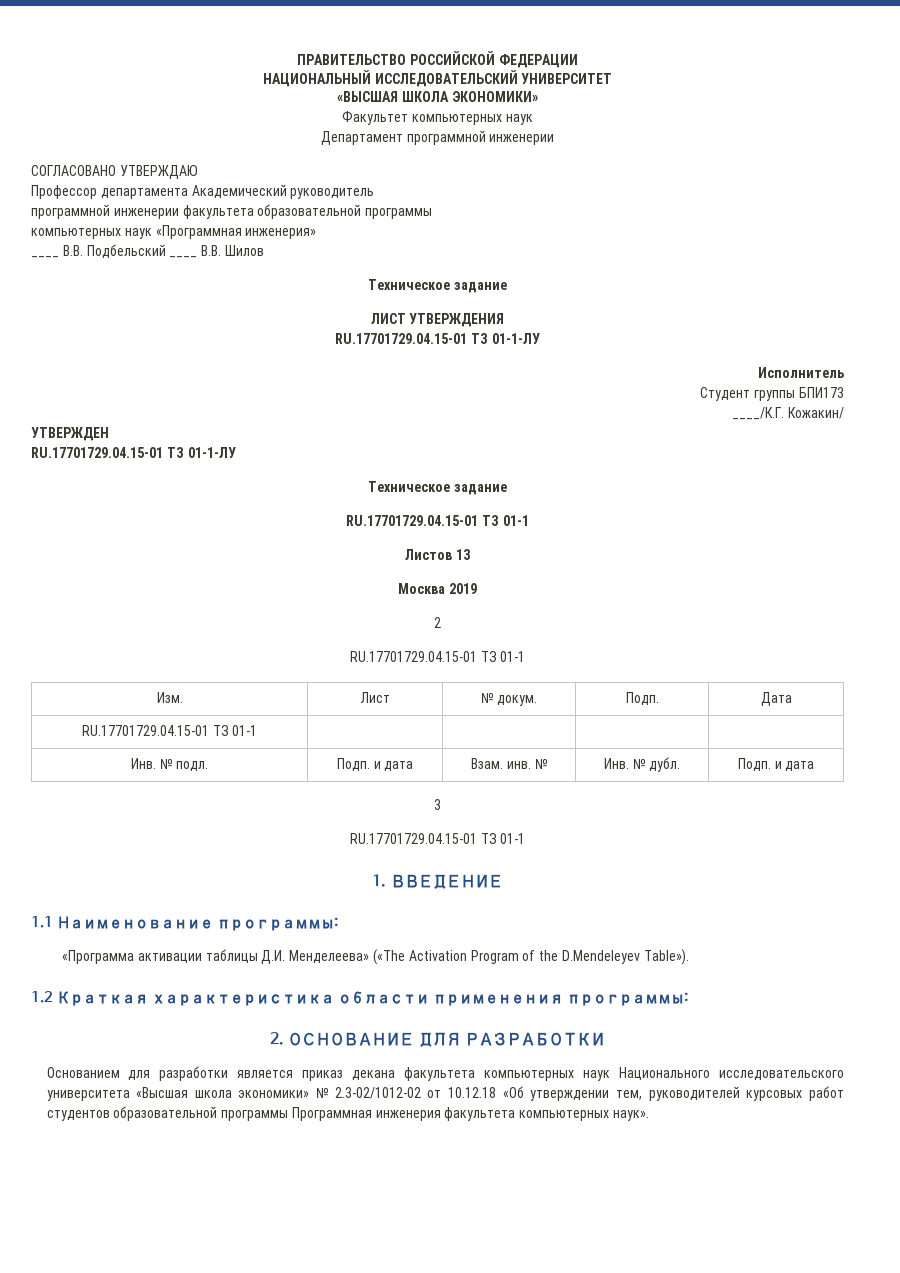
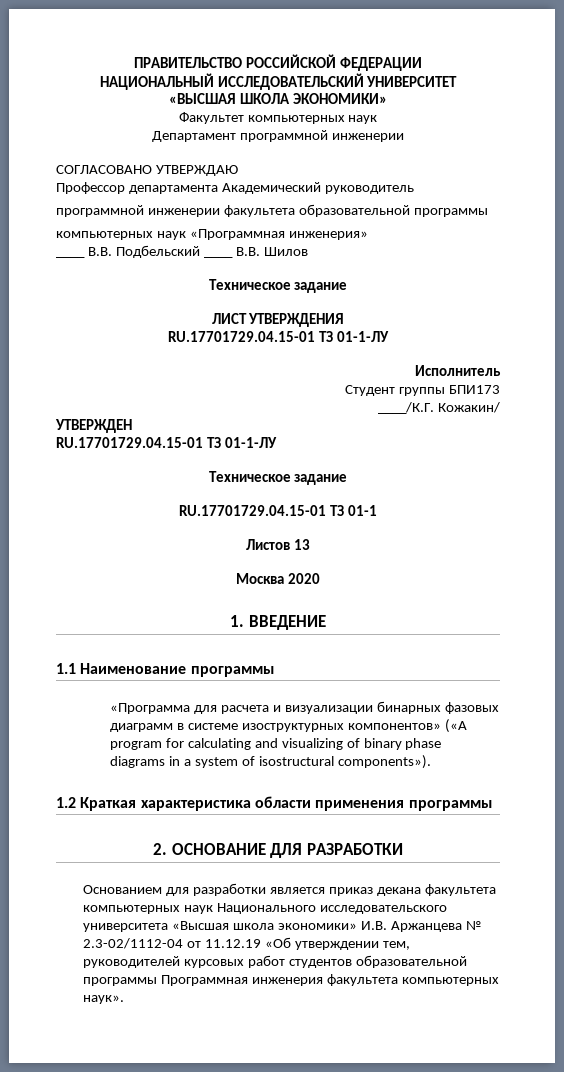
[448,583,477,594] [434,617,441,628] [349,651,526,662] [156,692,183,703] [360,692,390,703] [481,692,537,706] [625,692,659,705] [760,692,792,706] [81,725,258,736] [131,758,208,771] [336,758,414,771] [471,758,547,769] [604,757,680,772] [737,758,815,771] [434,799,441,810] [349,833,526,844] 2019 // 2 // RU.17701729.04.15-01 ТЗ 01-1 // Изм. | Лист | № докум. | Подп. | Дата // RU.17701729.04.15-01 ТЗ 01-1 | | | | // Инв. № подл. | Подп. и дата | Взам. инв. № | Инв. № дубл. | Подп. и дата // 3 // RU.17701729.04.15-01 ТЗ 01-1 -> [287,573,320,584] 2020
[217,917,339,931] программы: -> [190,666,274,677] программы
[137,949,689,965] активации таблицы Д.И. Менделеева» («The Activation Program of the D.Mendeleyev Table»). -> [193,701,499,714] [110,719,467,733] [110,738,442,750] [110,755,431,769] для расчета и визуализации бинарных фазовых диаграмм в системе изоструктурных компонентов» («A program for calculating and visualizing of binary phase diagrams in a system of isostructural components»).
[567,992,689,1006] программы: -> [408,800,492,811] программы
[316,1087,497,1099] № 2.3-02/1012-02 от 10.12.18 -> [360,921,481,932] [83,938,261,949] И.В. Аржанцева № 2.3-02/1112-04 от 11.12.19

